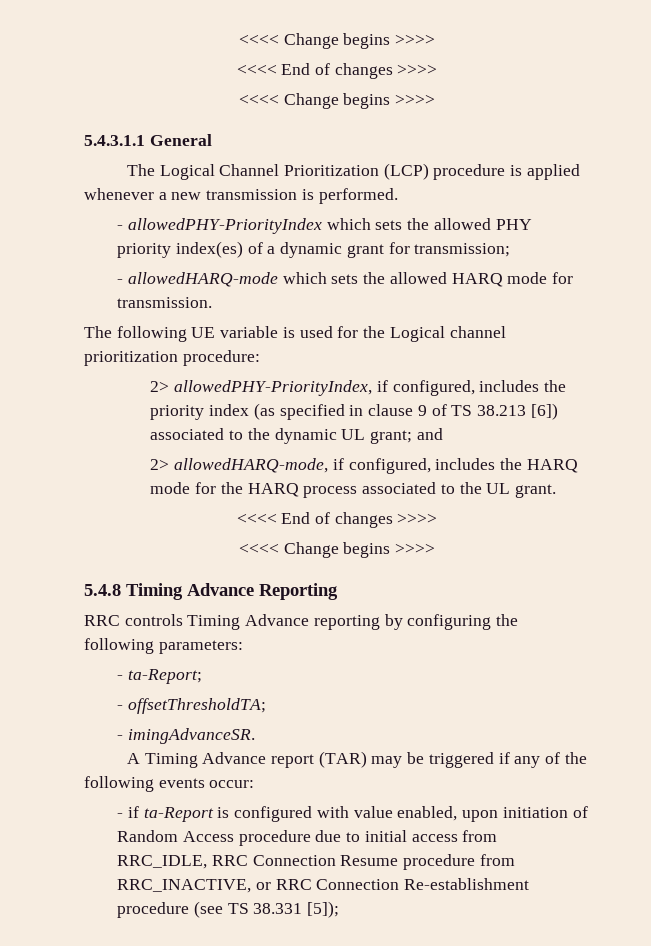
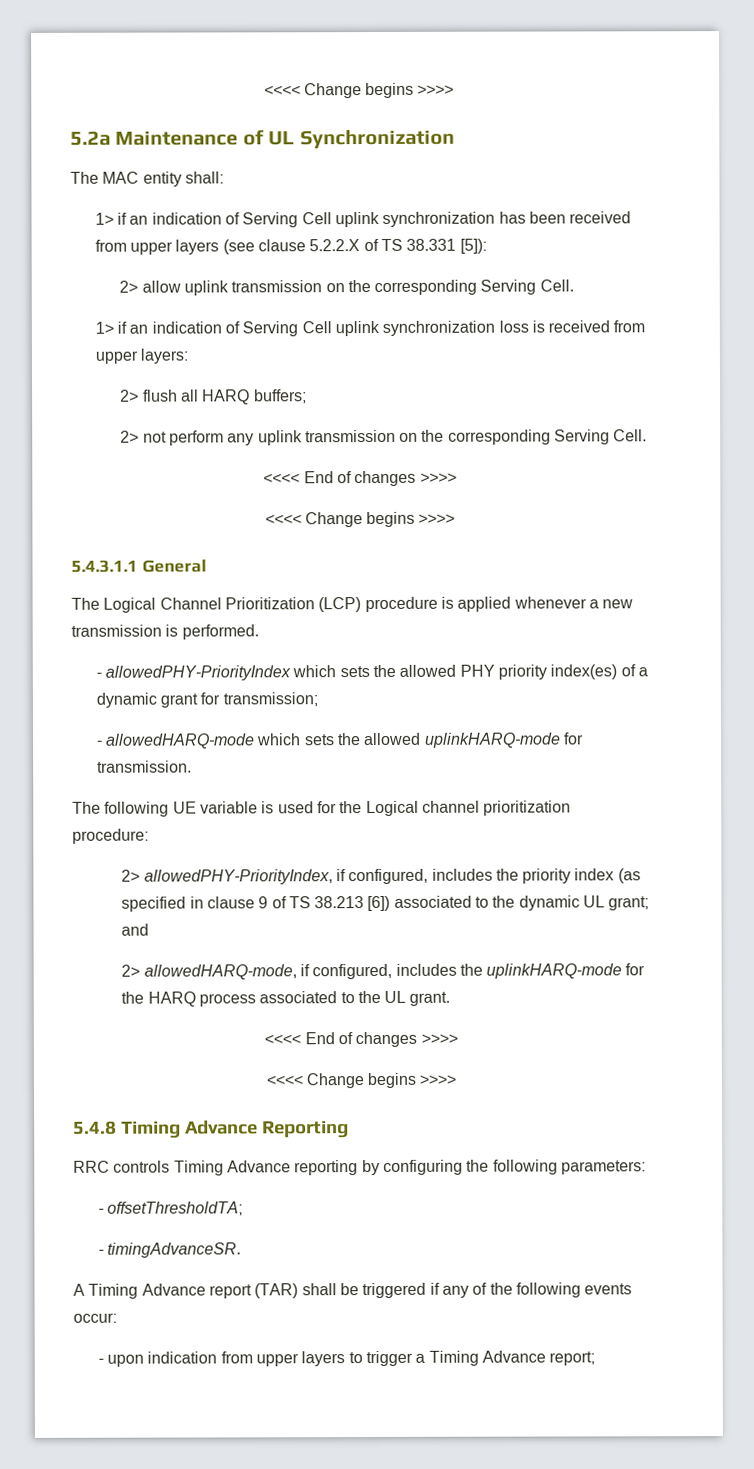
[238,33,436,49] <<<< Change begins >>>> -> [263,82,455,99] [70,129,455,150] [70,171,224,187] [94,211,632,228] [94,238,487,255] [119,279,574,296] [94,320,646,337] [94,348,188,364] [120,389,307,405] [120,429,648,446] <<<< Change begins >>>> // 5.2a Maintenance of UL Synchronization // The MAC entity shall: // 1> if an indication of Serving Cell uplink synchronization has been received from upper layers (see clause 5.2.2.X of TS 38.331 [5]): // 2> allow uplink transmission on the corresponding Serving Cell. // 1> if an indication of Serving Cell uplink synchronization loss is received from upper layers: // 2> flush all HARQ buffers; // 2> not perform any uplink transmission on the corresponding Serving Cell.
[451,272,548,287] HARQ mode -> [423,732,561,748] uplinkHARQ-mode
[526,459,578,473] [150,482,191,494] HARQ mode -> [486,963,623,979] uplinkHARQ-mode
[117,669,202,684] // - ta-Report; -> (646, 1167) none
[127,728,255,744] imingAdvanceSR. -> [106,1242,241,1258] timingAdvanceSR.
[371,756,403,768] may -> [301,1283,337,1296] shall
[127,806,588,822] [117,830,498,846] [117,854,515,870] [117,878,530,893] [117,901,340,918] if ta-Report is configured with value enabled, upon initiation of Random Access procedure due to initial access from RRC_IDLE, RRC Connection Resume procedure from RRC_INACTIVE, or RRC Connection Re-establishment procedure (see TS 38.331 [5]); -> [106,1350,596,1367] upon indication from upper layers to trigger a Timing Advance report;

